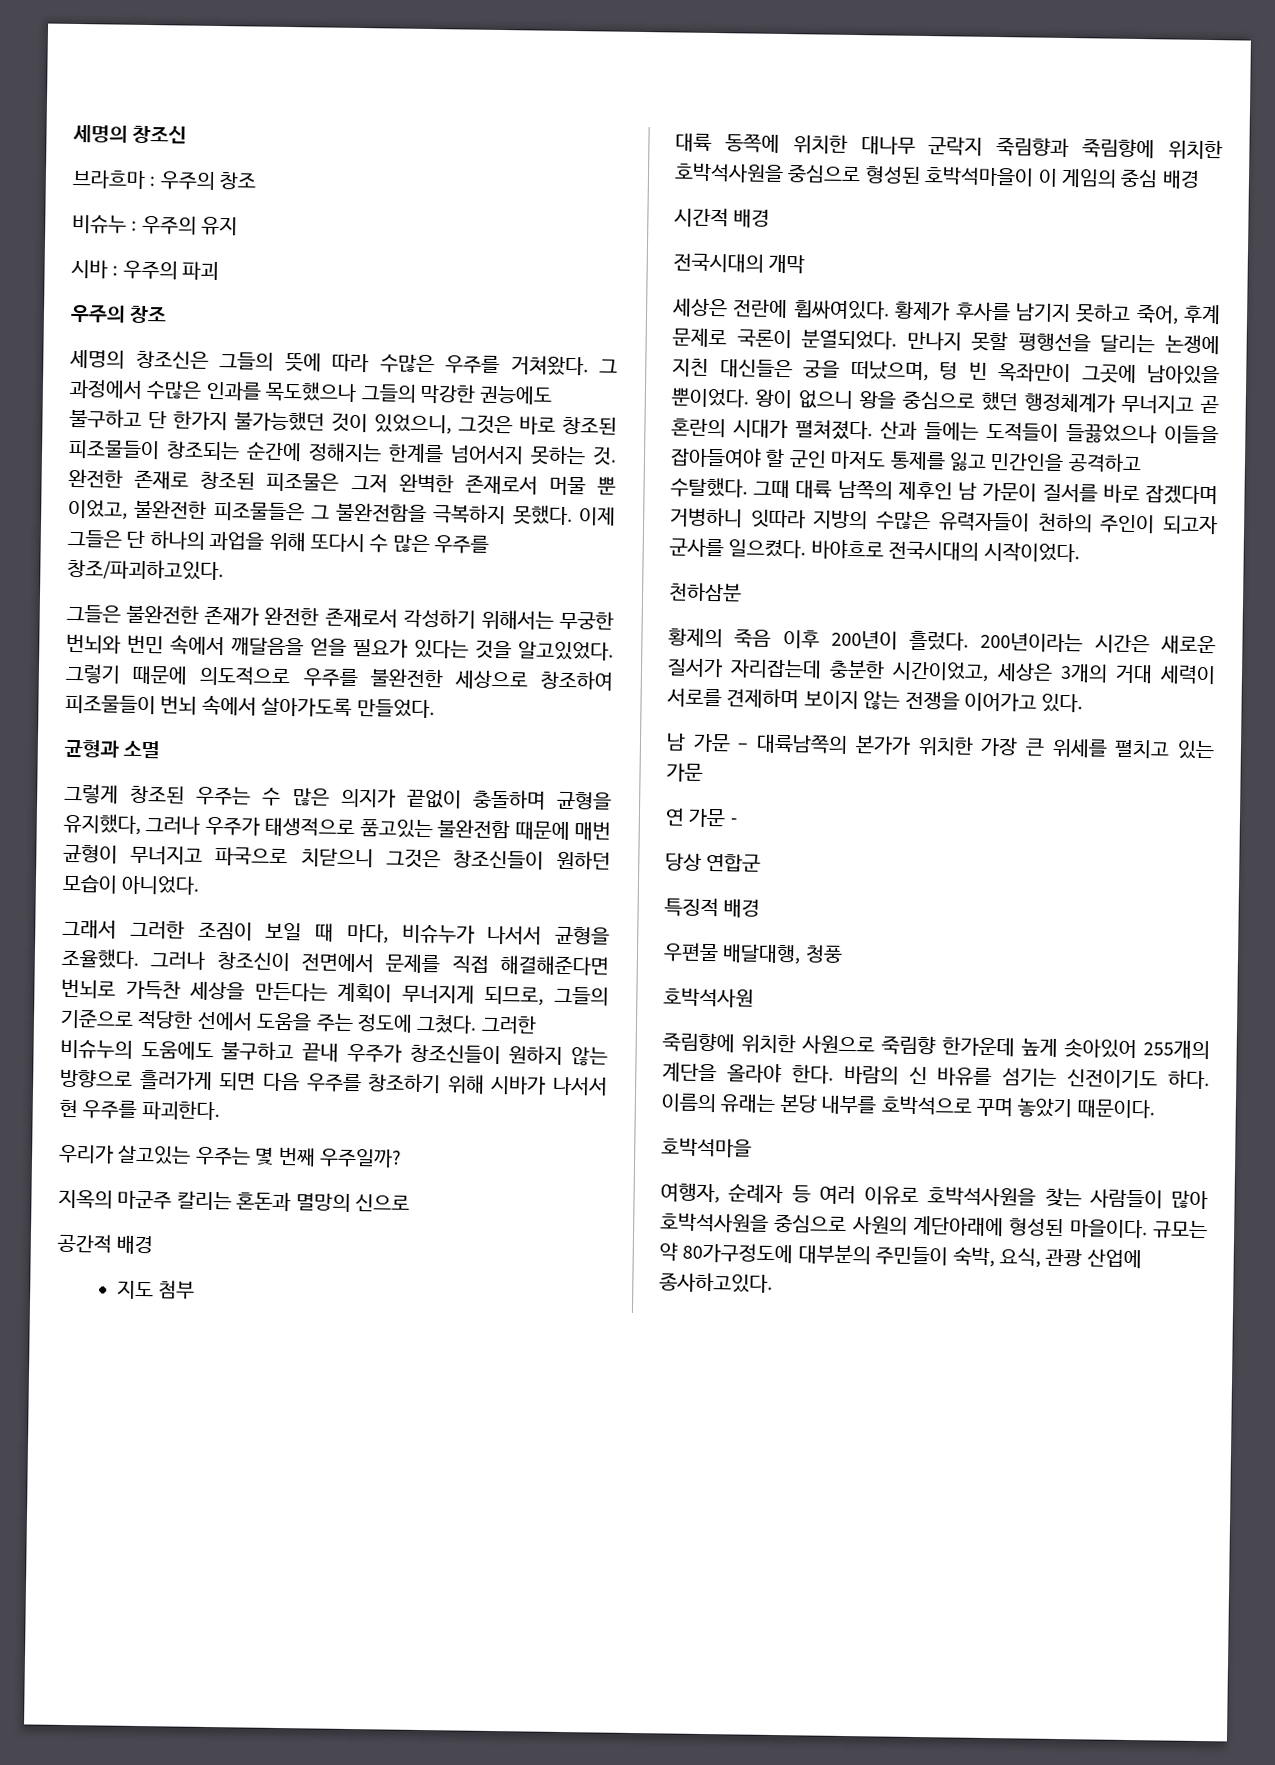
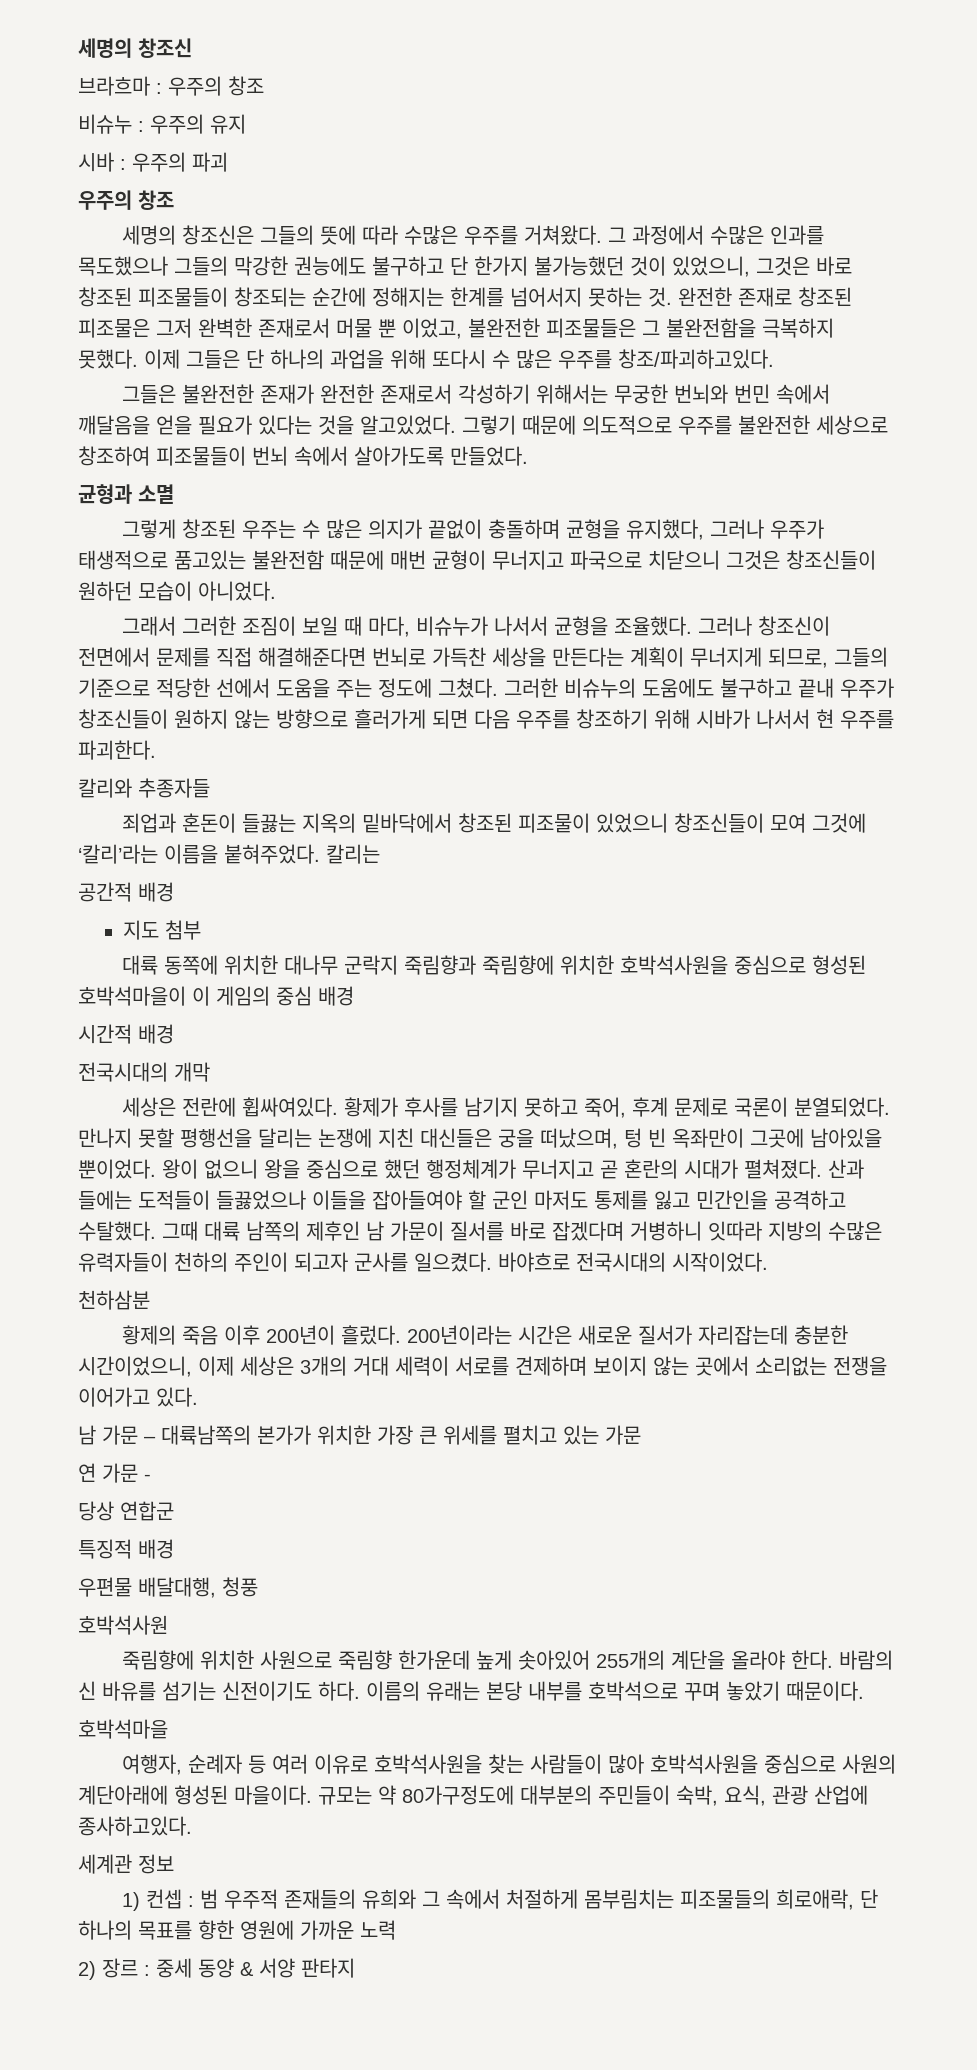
[58,1144,402,1168] [58,1189,410,1212] 우리가 살고있는 우주는 몇 번째 우주일까? // 지옥의 마군주 칼리는 혼돈과 멸망의 신으로 -> [78,778,210,798] [121,813,866,833] [78,844,380,864] 칼리와 추종자들 // 죄업과 혼돈이 들끓는 지옥의 밑바닥에서 창조된 피조물이 있었으니 창조신들이 모여 그것에 ‘칼리’라는 이름을 붙혀주었다. 칼리는
[892,661,990,682] 시간이었고, -> [78,1356,234,1377] 시간이었으니, 이제
(901, 700) none -> [695,1356,827,1376] 곳에서 소리없는
(773, 1282) none -> [78,1854,174,1874] [121,1889,878,1911] [78,1920,396,1940] [78,1958,355,1980] // 세계관 정보 // 1) 컨셉 : 범 우주적 존재들의 유희와 그 속에서 처절하게 몸부림치는 피조물들의 희로애락, 단 하나의 목표를 향한 영원에 가까운 노력 // 2) 장르 : 중세 동양 & 서양 판타지

